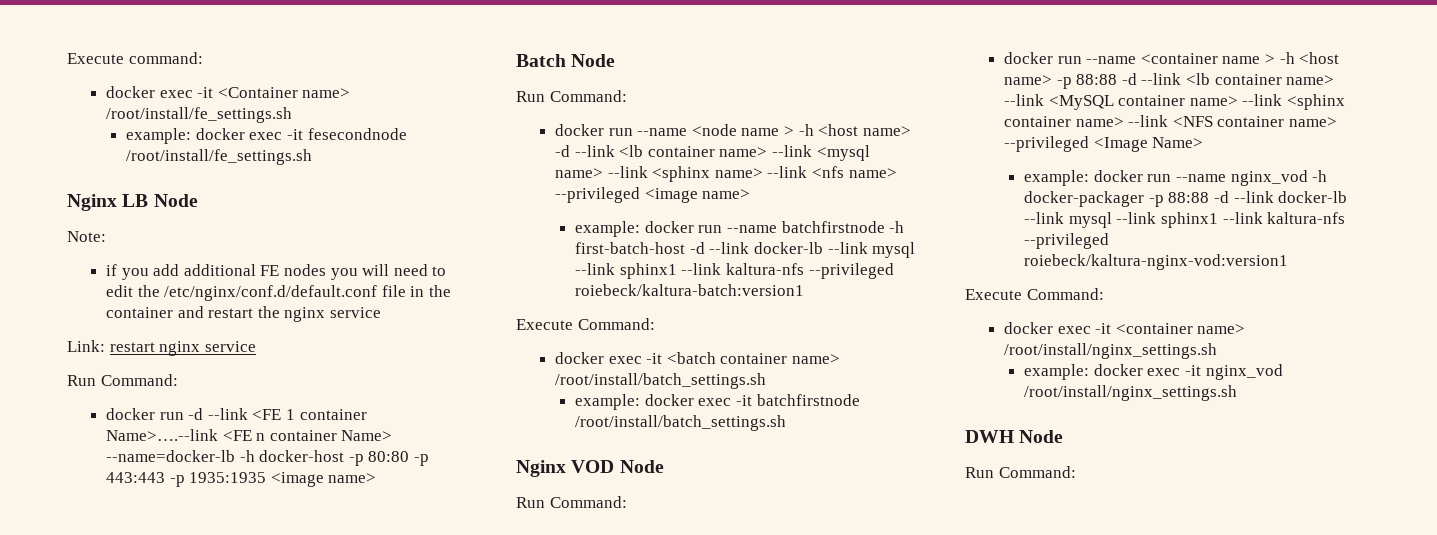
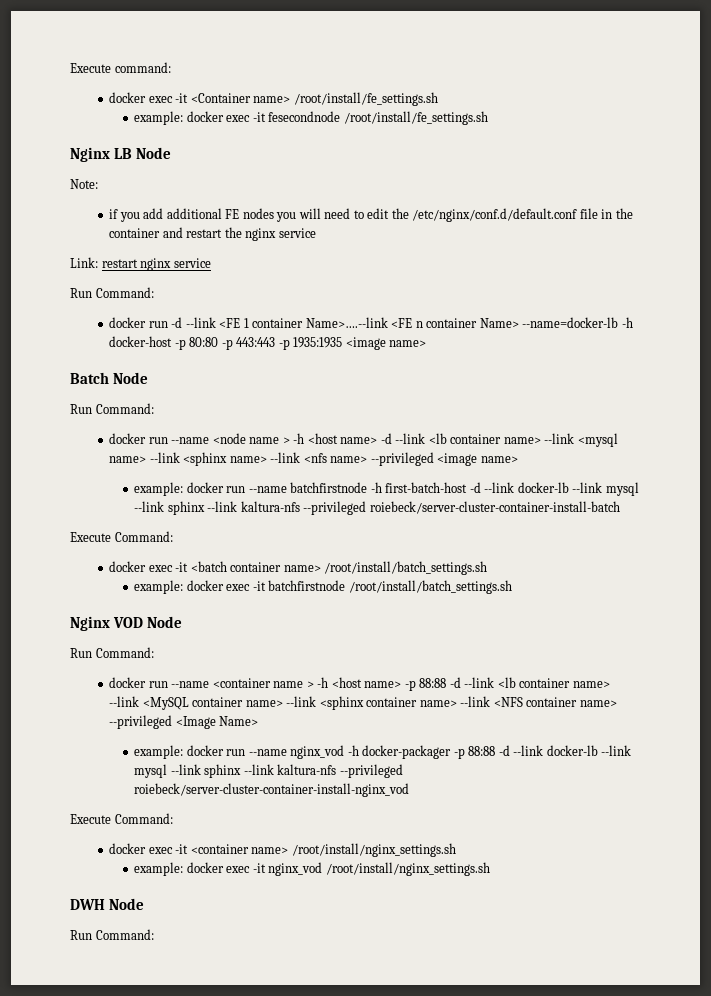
[619,263,894,279] [575,284,805,296] sphinx1 --link kaltura-nfs --privileged roiebeck/kaltura-batch:version1 -> [167,501,620,515] sphinx --link kaltura-nfs --privileged roiebeck/server-cluster-container-install-batch
[1161,212,1346,228] [1024,233,1110,249] [1024,254,1289,270] sphinx1 --link kaltura-nfs --privileged roiebeck/kaltura-nginx-vod:version1 -> [204,764,403,778] [134,783,410,797] sphinx --link kaltura-nfs --privileged roiebeck/server-cluster-container-install-nginx_vod

